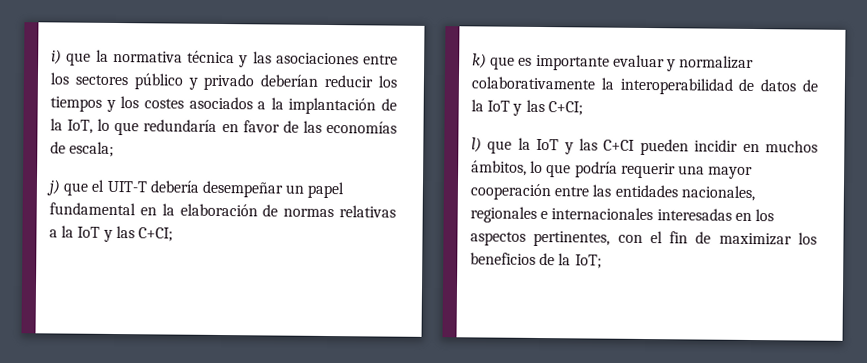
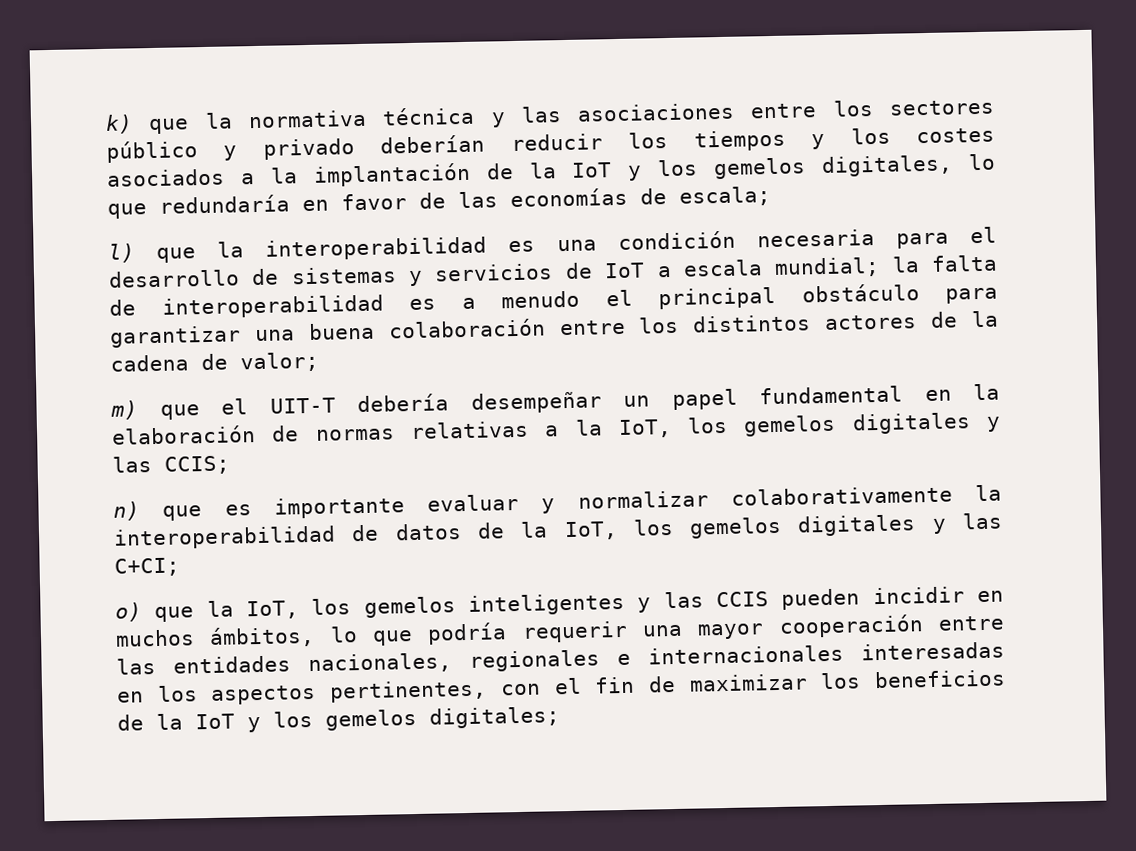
[51,49,62,65] i) -> [105,114,133,134] k)
[67,119,94,134] IoT, -> [571,154,954,181] IoT y los gemelos digitales,
[46,179,61,196] j) -> [108,226,997,263] [108,254,999,288] [109,283,998,319] [110,310,1000,348] [110,351,319,373] [110,400,138,420] l) que la interoperabilidad es una condición necesaria para el desarrollo de sistemas y servicios de IoT a escala mundial; la falta de interoperabilidad es a menudo el principal obstáculo para garantizar una buena colaboración entre los distintos actores de la cadena de valor; // m)
[77,226,173,242] [472,53,487,69] IoT y las C+CI; // k) -> [617,412,1001,439] [112,455,230,475] [113,501,140,521] IoT, los gemelos digitales y las CCIS; // n)
[487,99,583,116] [471,137,636,155] IoT y las C+CI; // l) que la IoT y las C+CI -> [563,512,1003,541] [114,557,180,577] [115,591,770,623] IoT, los gemelos digitales y las C+CI; // o) que la IoT, los gemelos inteligentes y las CCIS
[574,254,602,269] IoT; -> [195,706,560,733] IoT y los gemelos digitales;

